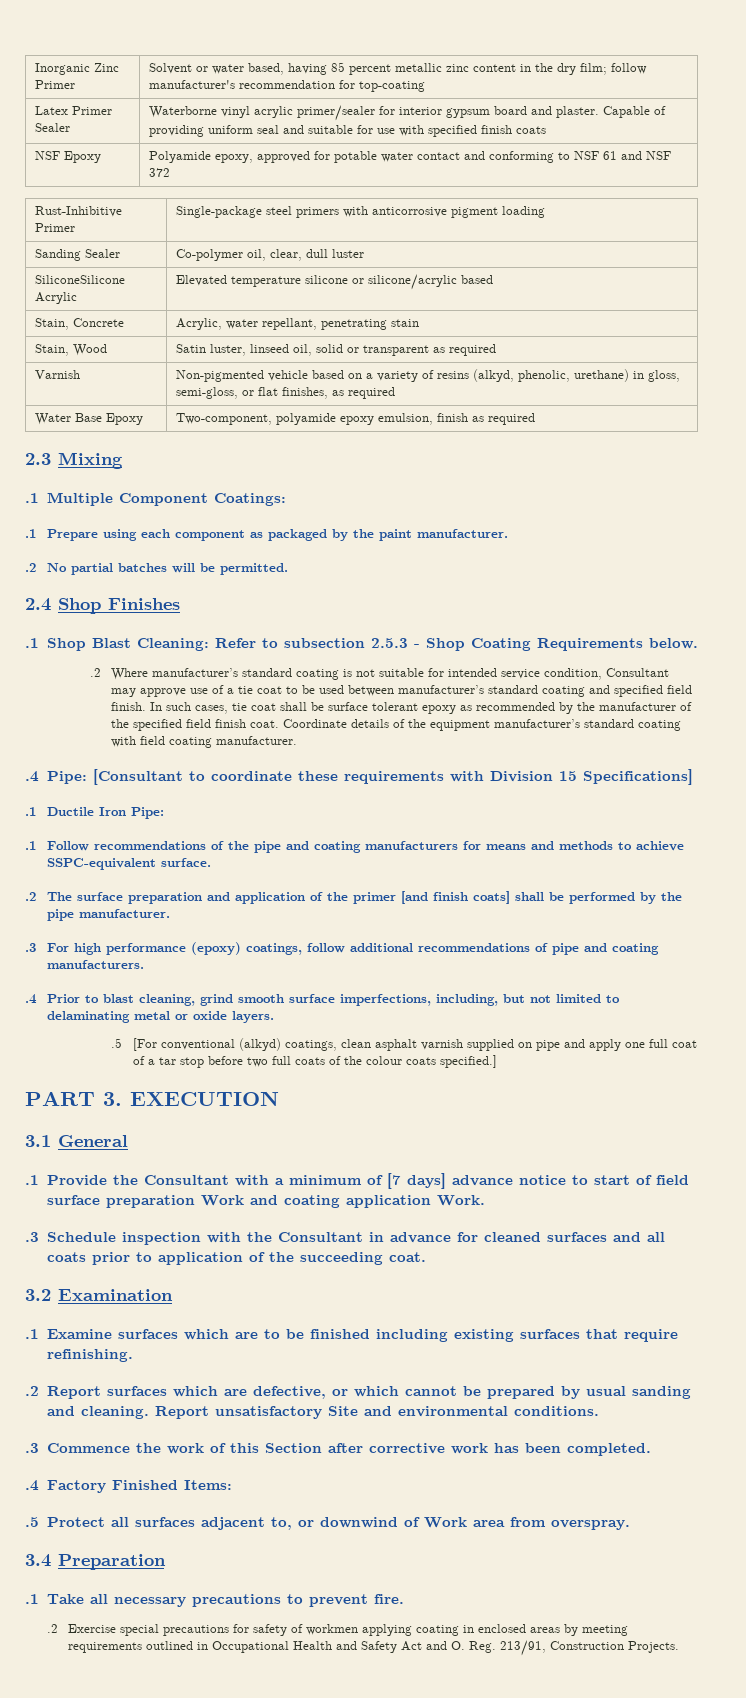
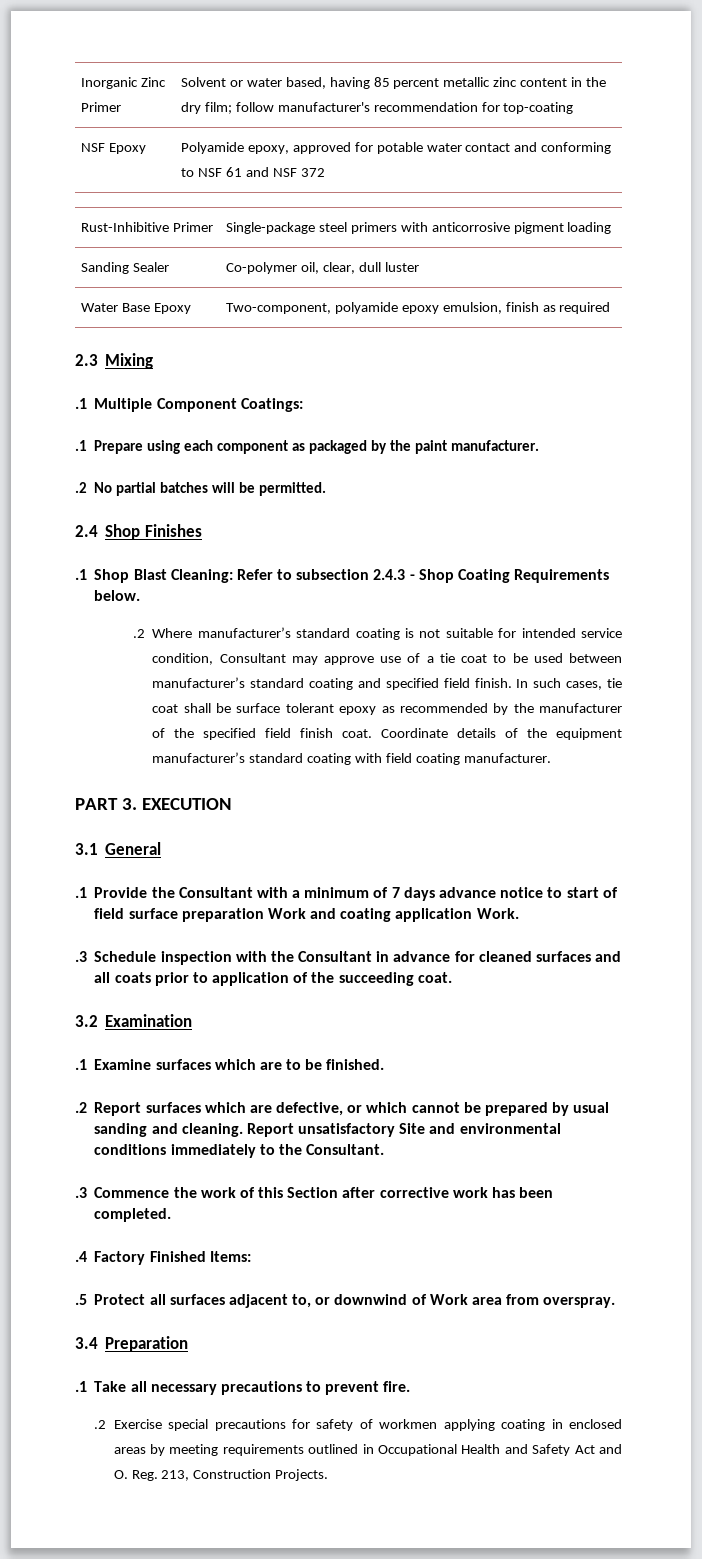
[35,106,113,115] [35,123,71,132] [149,105,667,121] [149,125,547,137] // Latex Primer Sealer | Waterborne vinyl acrylic primer/sealer for interior gypsum board and plaster. Capable of providing uniform seal and suitable for use with specified finish coats -> (574, 108) none
[35,275,126,284] [35,292,78,304] [176,274,494,290] [35,318,125,330] [176,318,420,330] [35,344,108,356] [176,344,497,356] [35,370,81,379] [176,369,681,382] [176,387,396,399] // SiliconeSilicone Acrylic | Elevated temperature silicone or silicone/acrylic based // Stain, Concrete | Acrylic, water repellant, penetrating stain // Stain, Wood | Satin luster, linseed oil, solid or transparent as required // Varnish | Non-pigmented vehicle based on a variety of resins (alkyd, phenolic, urethane) in gloss, semi-gloss, or flat finishes, as required -> (419, 267) none
[370,638,408,648] 2.5.3 -> [373,569,406,580] 2.4.3
[25,769,693,785] [25,807,164,819] [25,841,684,853] [46,858,211,870] [25,891,682,904] [46,909,170,921] [25,942,659,955] [46,960,144,969] [25,994,620,1006] [46,1011,274,1023] [111,1038,697,1051] [132,1055,497,1068] // .4 Pipe: [Consultant to coordinate these requirements with Division 15 Specifications] // .1 Ductile Iron Pipe: // .1 Follow recommendations of the pipe and coating manufacturers for means and methods to achieve SSPC-equivalent surface. // .2 The surface preparation and application of the primer [and finish coats] shall be performed by the pipe manufacturer. // .3 For high performance (epoxy) coatings, follow additional recommendations of pipe and coating manufacturers. // .4 Prior to blast cleaning, grind smooth surface imperfections, including, but not limited to delaminating metal or oxide layers. // .5 [For conventional (alkyd) coatings, clean asphalt varnish supplied on pipe and apply one full coat of a tar stop before two full coats of the colour coats specified.] -> (551, 758) none
[386,1173,446,1189] [7 days] -> [391,887,435,901] 7 days
[309,1329,678,1342] [46,1349,133,1362] finished including existing surfaces that require refinishing. -> [326,1059,385,1070] finished.
[513,1406,599,1416] conditions. -> [94,1144,385,1158] conditions immediately to the Consultant.
[500,1640,547,1656] 213/91, -> [161,1470,190,1481] 213,

